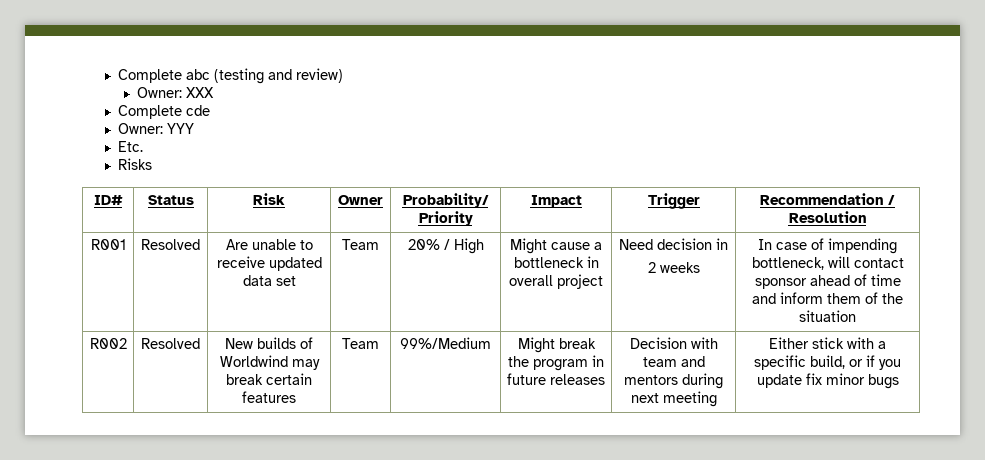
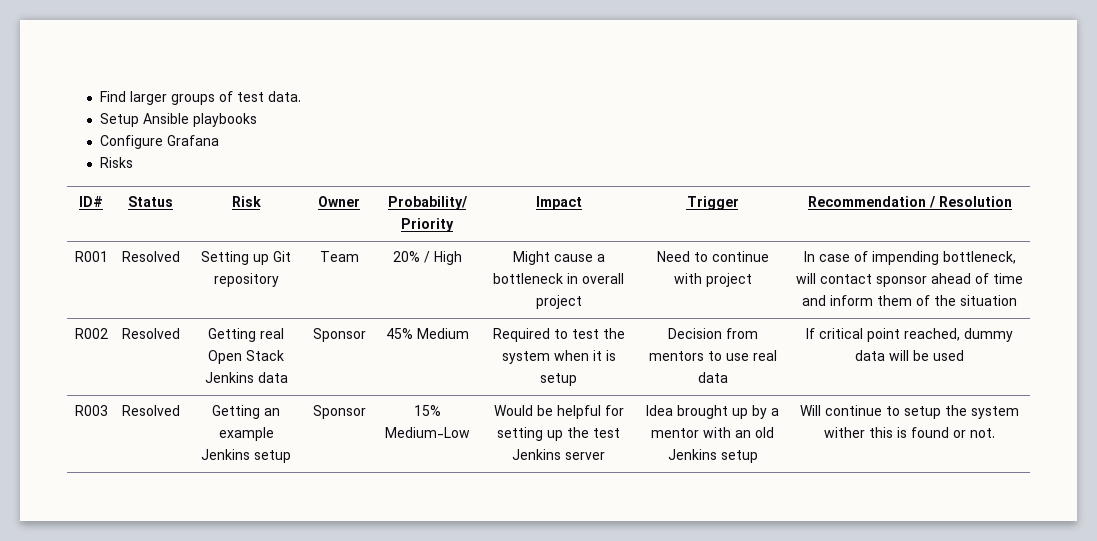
[117,68,343,84] [137,87,215,98] [117,105,210,119] [117,123,194,134] [117,141,143,152] Complete abc (testing and review) // Owner: XXX // Complete cde // Owner: YYY // Etc. -> [99,91,301,105] [99,113,257,127] [99,135,219,149] Find larger groups of test data. // Setup Ansible playbooks // Configure Grafana
[225,239,313,250] [216,256,322,271] [242,275,296,286] Are unable to receive updated data set -> [201,251,291,265] [213,273,279,287] Setting up Git repository
[657,238,728,250] [647,262,700,273] decision in // 2 weeks -> [693,251,769,262] [673,273,752,287] to continue with project
[225,337,313,349] [219,355,320,370] [226,373,312,385] [242,391,296,403] [342,338,379,349] [400,337,491,349] [517,337,596,353] [508,355,604,371] [507,373,605,385] [629,337,718,349] [642,356,705,367] [624,373,723,389] [630,391,717,407] [769,337,886,349] [754,355,901,370] [756,373,899,389] New builds of Worldwind may break certain features | Team | 99%/Medium | Might break the program in future releases | Decision with team and mentors during next meeting | Either stick with a specific build, or if you update fix minor bugs -> [208,328,284,342] [208,350,284,364] [204,372,288,383] [312,328,366,342] [385,328,469,339] [492,328,625,342] [501,350,616,364] [540,373,577,386] [667,328,758,339] [648,350,777,361] [697,372,728,383] [806,328,1013,342] [855,350,964,361] [74,405,108,416] [121,405,180,416] [212,405,280,419] [218,427,274,441] [201,449,291,463] [312,405,366,419] [413,405,441,416] [384,427,470,438] [493,405,624,419] [497,427,620,441] [512,449,605,460] [646,405,779,419] [651,427,774,438] [667,449,758,463] [800,405,1019,419] [824,427,995,438] Getting real Open Stack Jenkins data | Sponsor | 45% Medium | Required to test the system when it is setup | Decision from mentors to use real data | If critical point reached, dummy data will be used // R003 | Resolved | Getting an example Jenkins setup | Sponsor | 15% Medium-Low | Would be helpful for setting up the test Jenkins server | Idea brought up by a mentor with an old Jenkins setup | Will continue to setup the system wither this is found or not.

